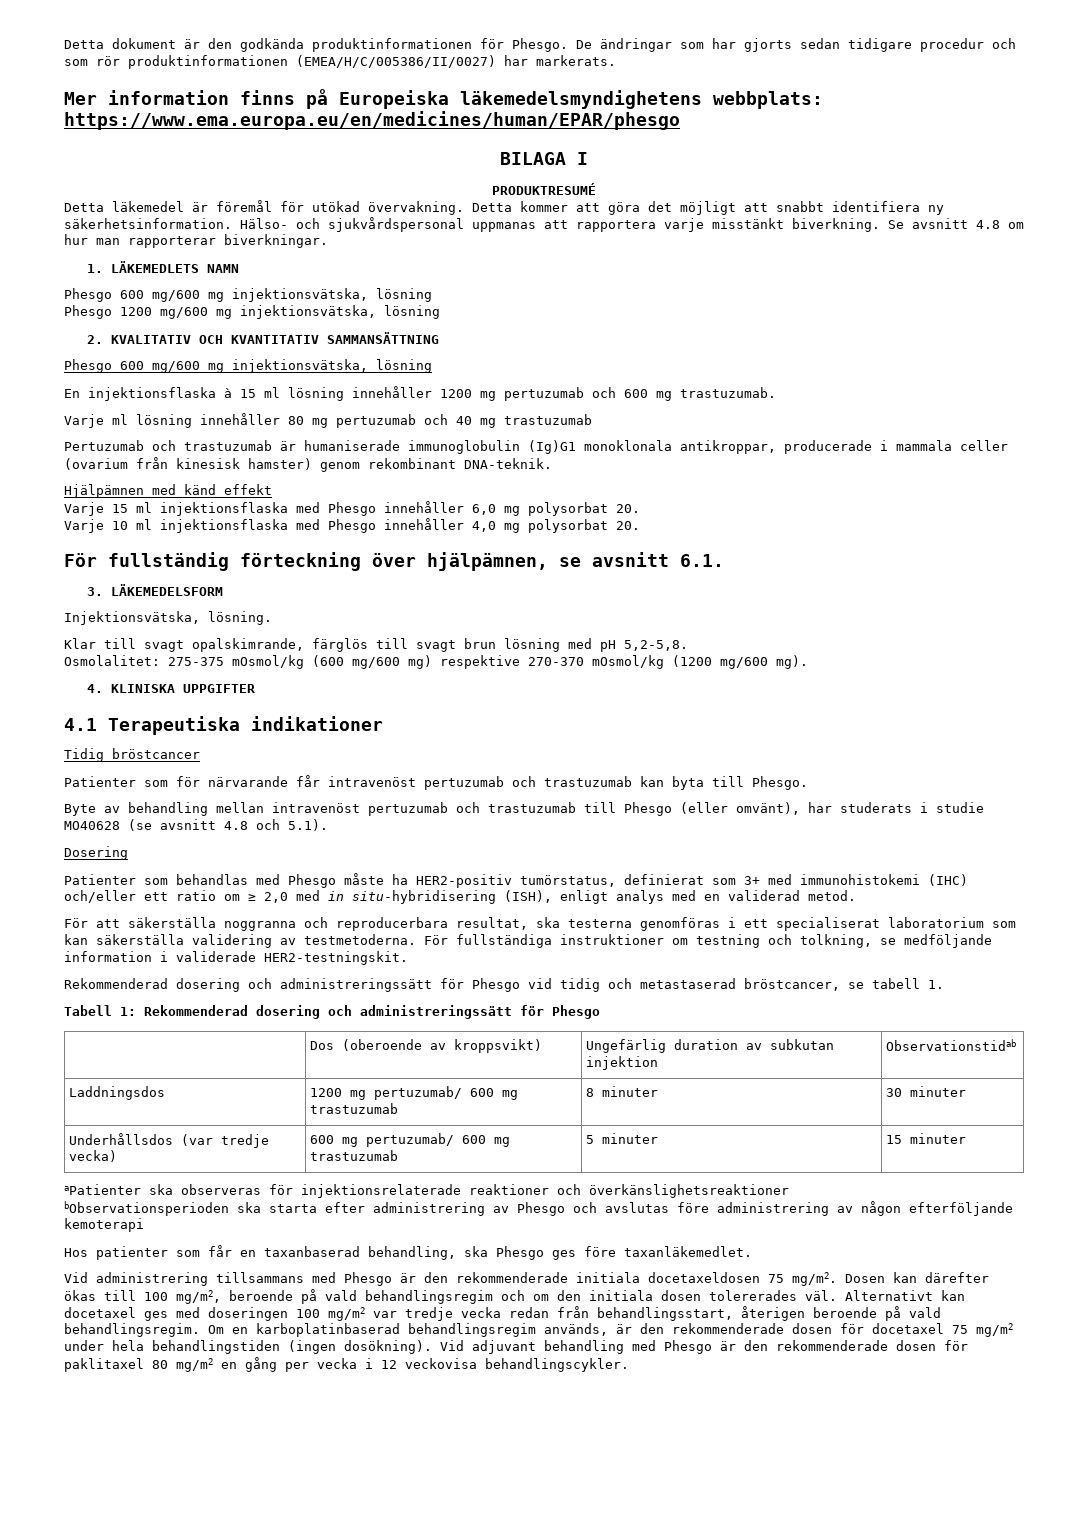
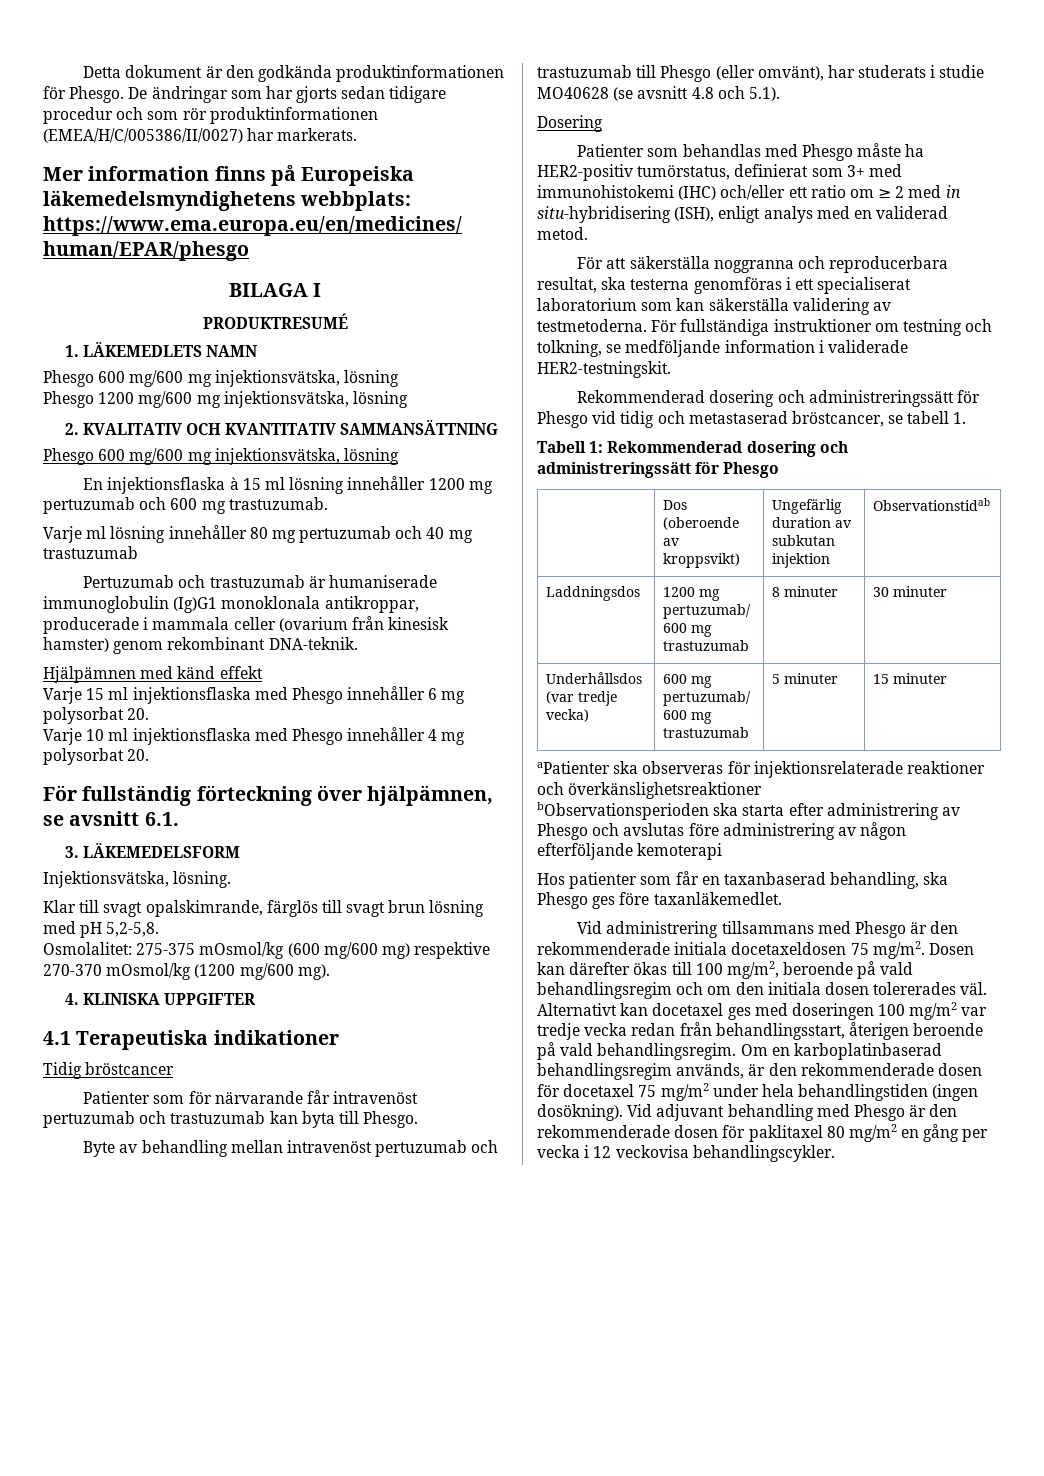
[64,200,944,215] [64,217,1024,232] [64,234,328,248] // Detta läkemedel är föremål för utökad övervakning. Detta kommer att göra det möjligt att snabbt identifiera ny säkerhetsinformation. Hälso- och sjukvårdspersonal uppmanas att rapportera varje misstänkt biverkning. Se avsnitt 4.8 om hur man rapporterar biverkningar. -> (348, 321) none
[472,504,496,515] 6,0 -> [428,688,438,700] 6
[472,521,496,532] 4,0 -> [428,729,438,741] 4
[264,892,288,903] 2,0 -> [895,186,905,198] 2

